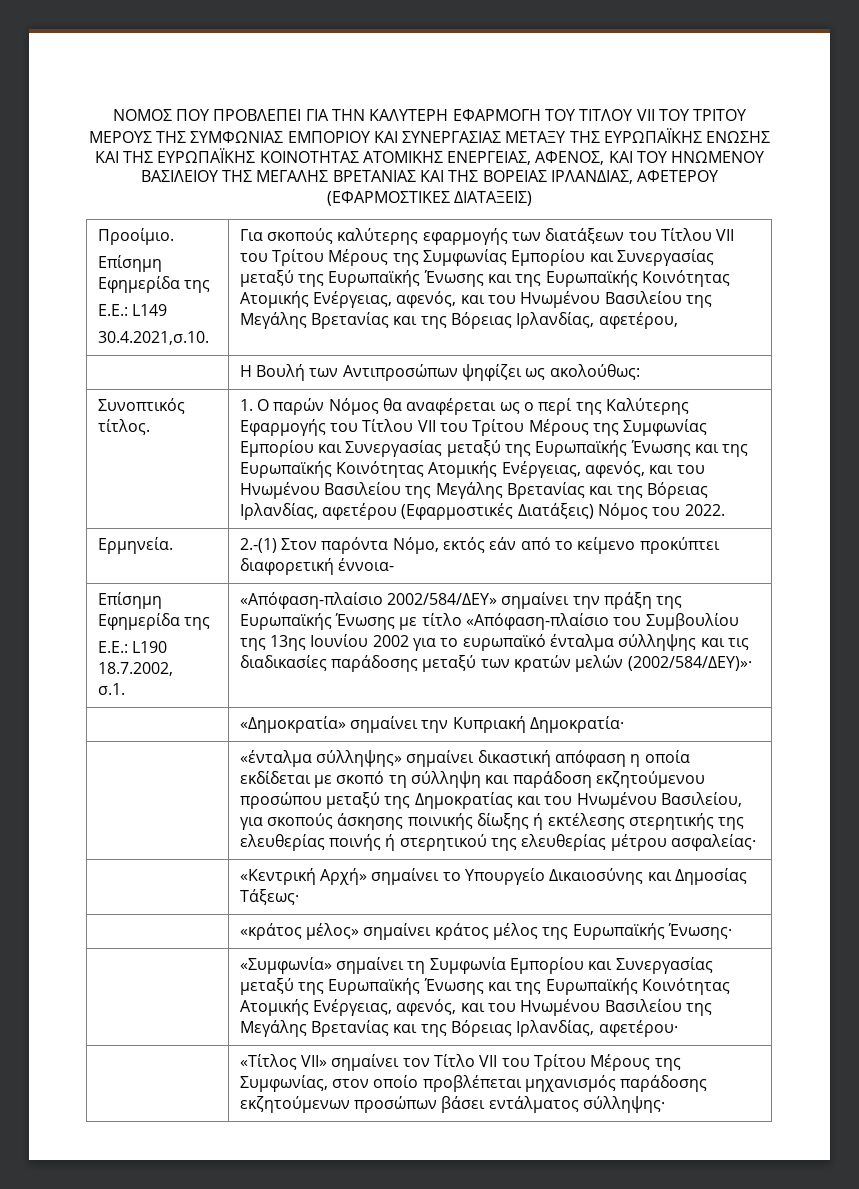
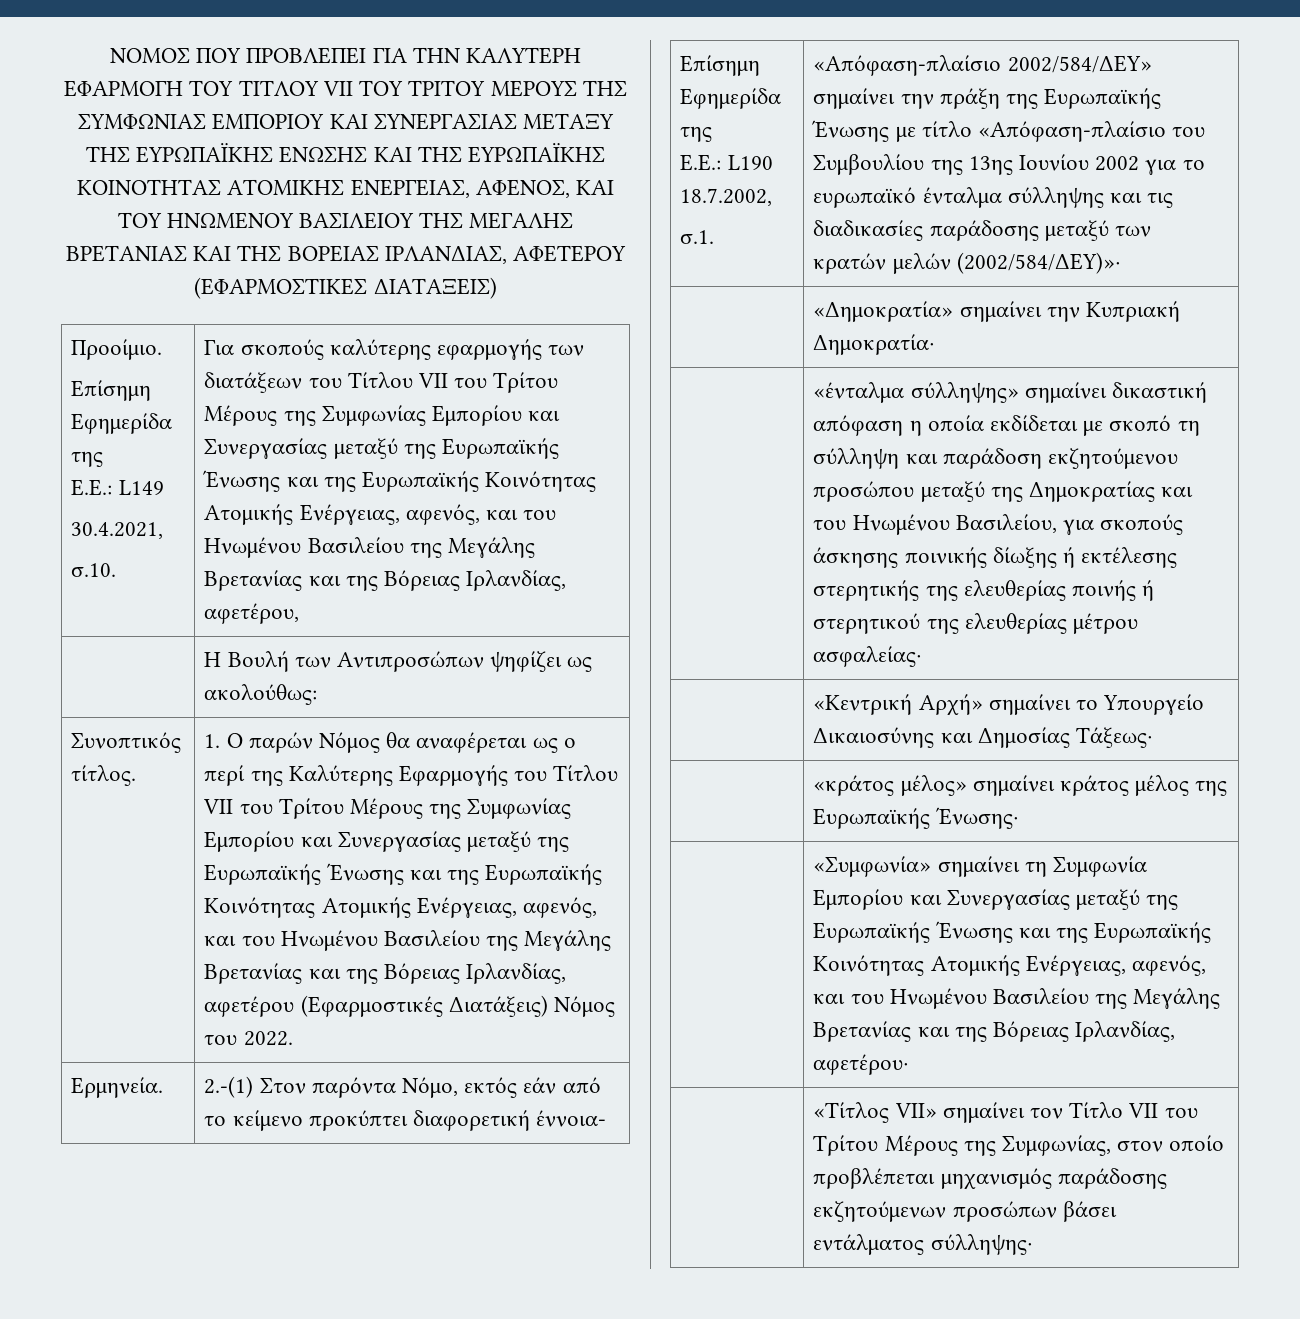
[97,331,209,345] 30.4.2021,σ.10. -> [71,522,164,539] [71,563,117,577] 30.4.2021, // σ.10.

